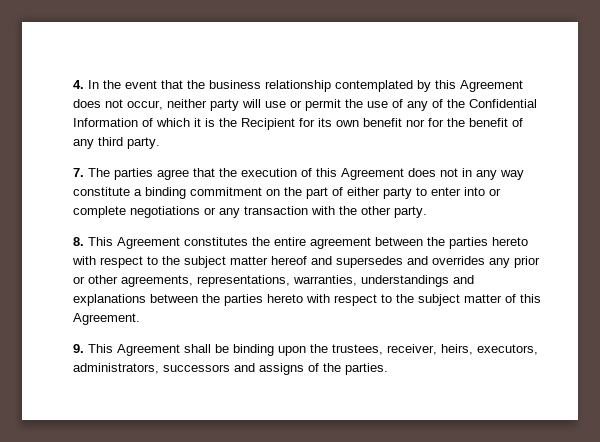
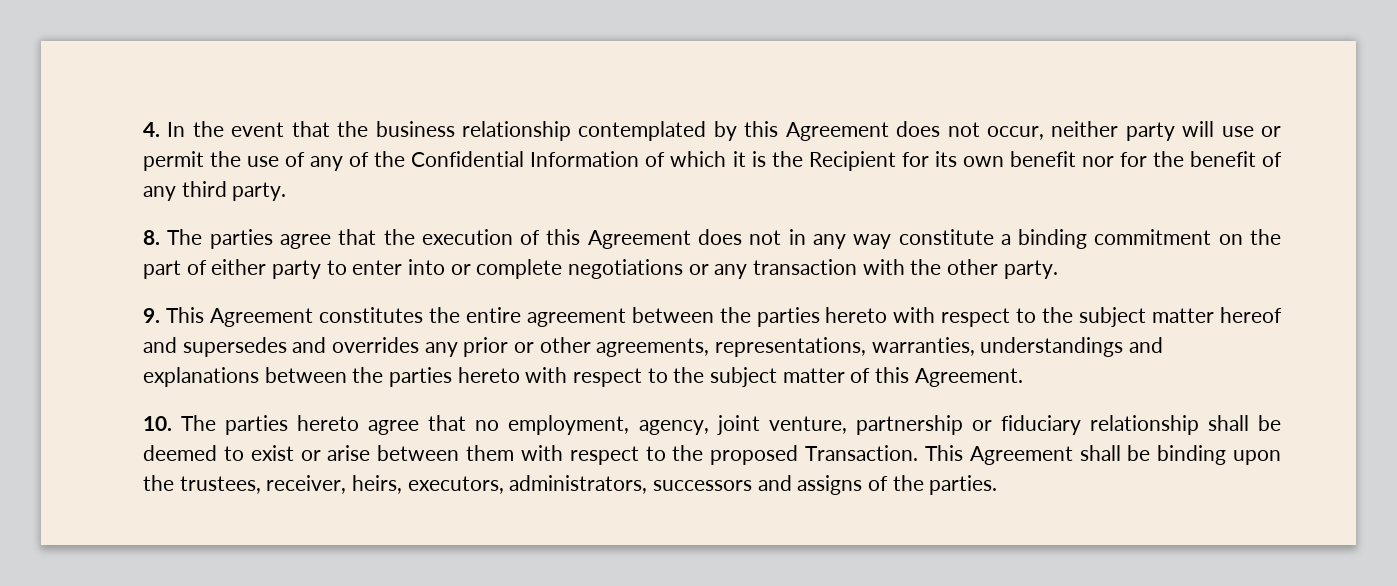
[73,168,85,177] 7. -> [143,230,161,245] 8.
[73,237,85,246] 8. -> [143,308,161,323] 9.
[73,344,85,353] 9. -> [143,415,1281,435] [143,445,919,465] 10. The parties hereto agree that no employment, agency, joint venture, partnership or fiduciary relationship shall be deemed to exist or arise between them with respect to the proposed Transaction.

